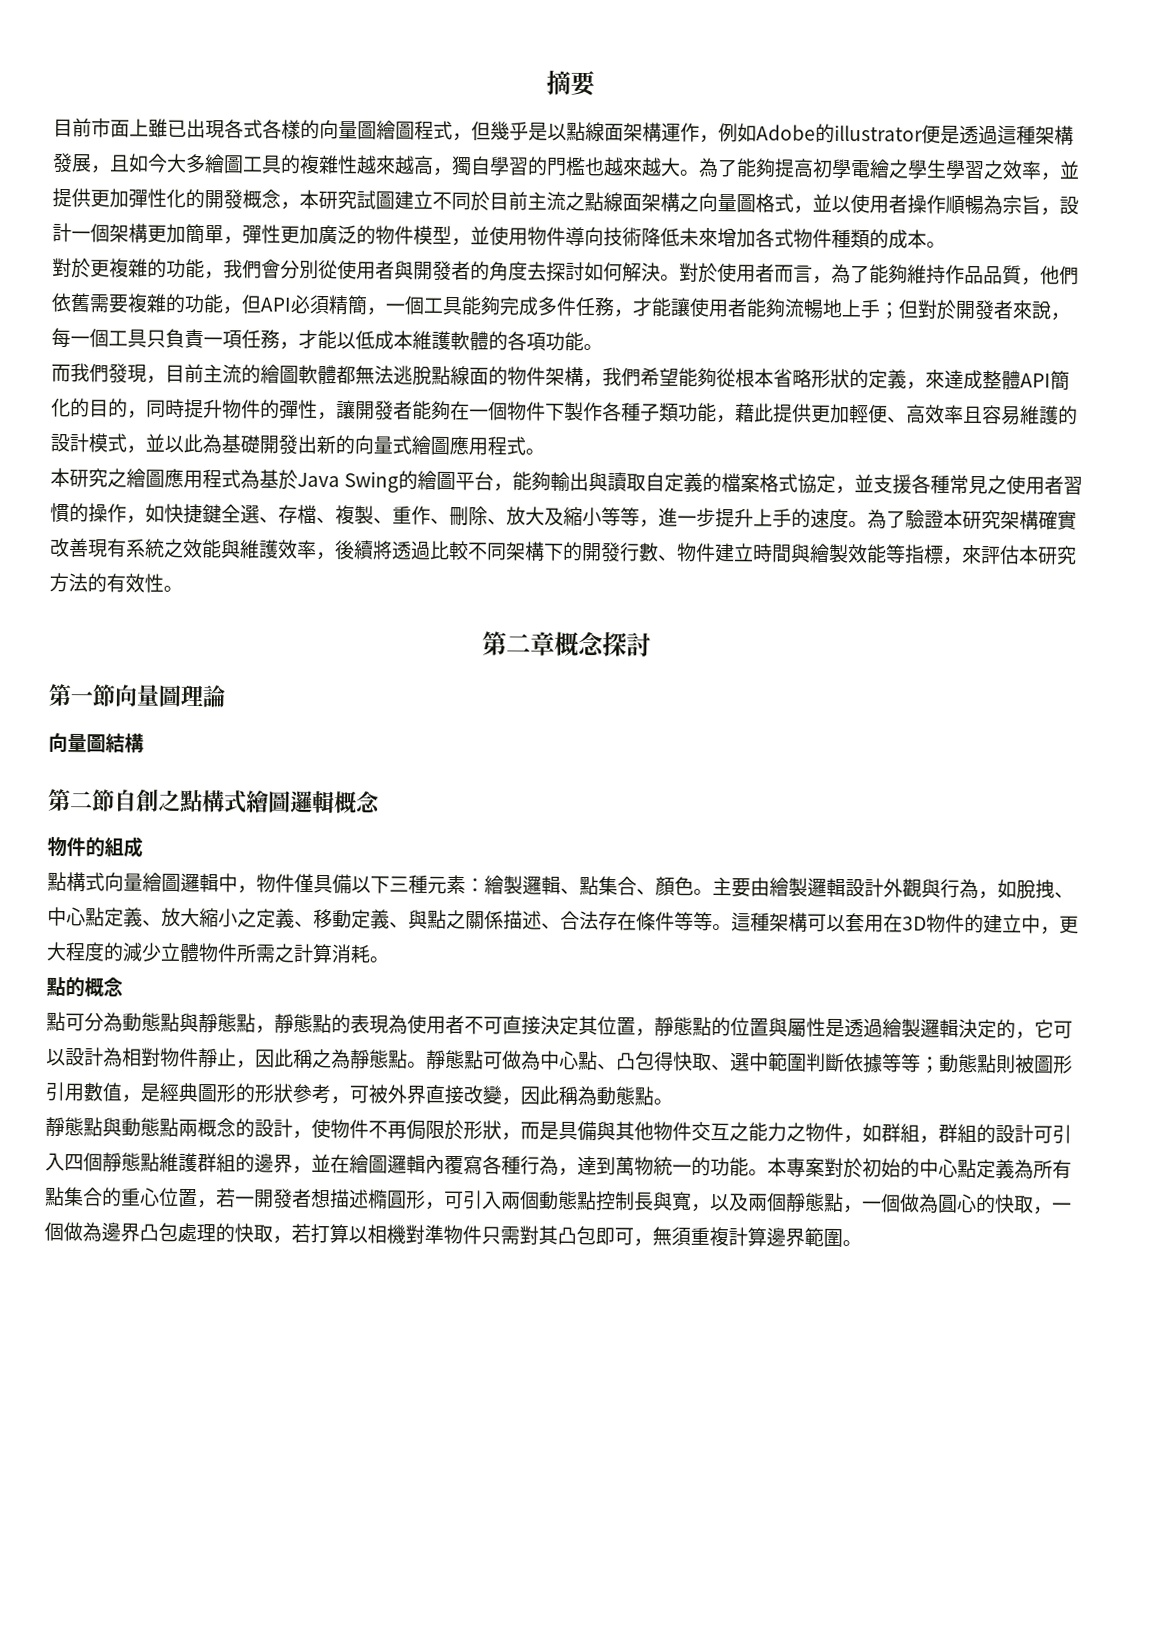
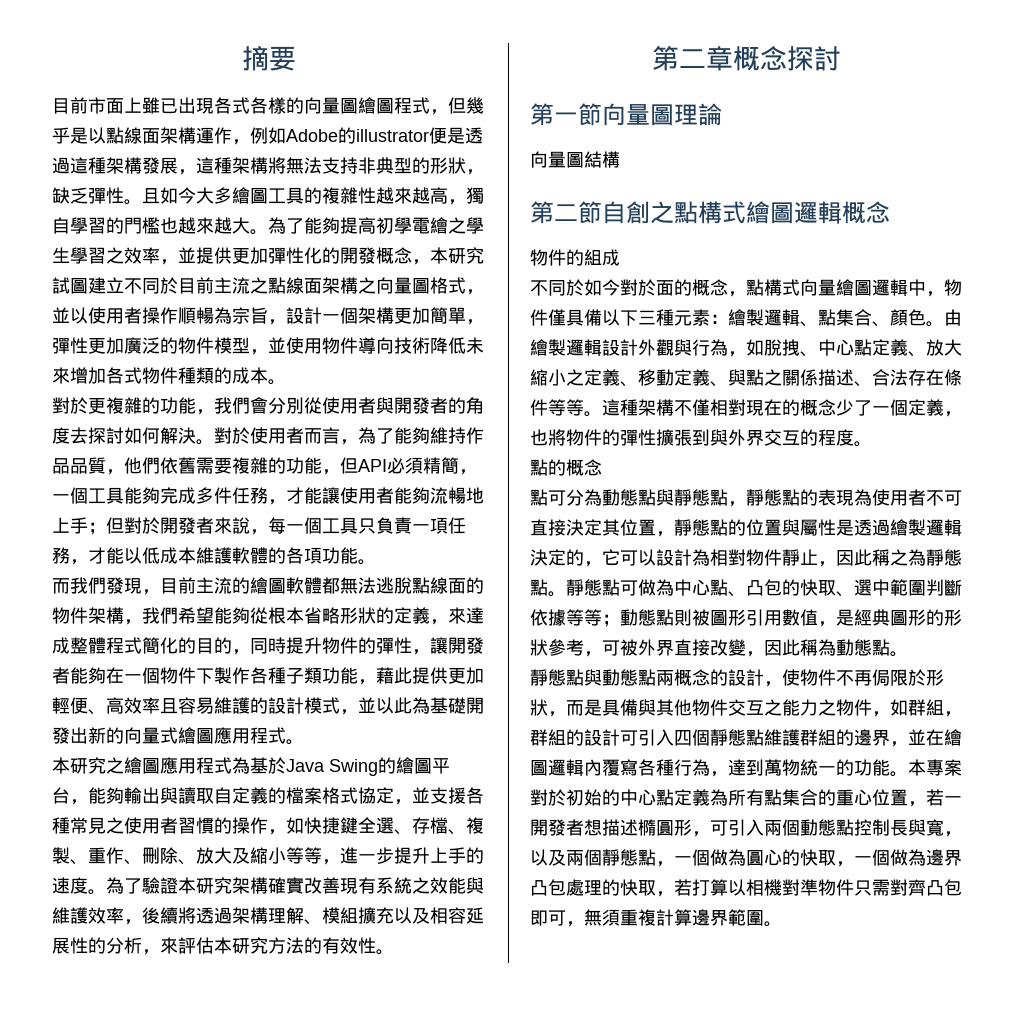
(111, 169) none -> [196,157,484,175] [52,187,142,205] 這種架構將無法支持非典型的形狀，缺乏彈性。
[1020,373,1051,388] API -> [106,637,142,654] 程式
[429,540,944,564] 比較不同架構下的開發行數、物件建立時間與繪製效能等指標 -> [232,907,484,925] [52,937,142,954] 架構理解、模組擴充以及相容延展性的分析
(143, 847) none -> [530,279,746,297] 不同於如今對於面的概念，
[712,877,751,898] 主要 -> (944, 324) none
[807,913,1079,935] [46,941,371,964] 可以套用在3D物件的建立中，更大程度的減少立體物件所需之計算消耗 -> [674,399,962,417] [530,429,854,446] 不僅相對現在的概念少了一個定義，也將物件的彈性擴張到與外界交互的程度
[654,1051,674,1071] 得 -> [782,579,800,596] 的
[538,1225,558,1245] 其 -> [908,879,926,896] 齊

